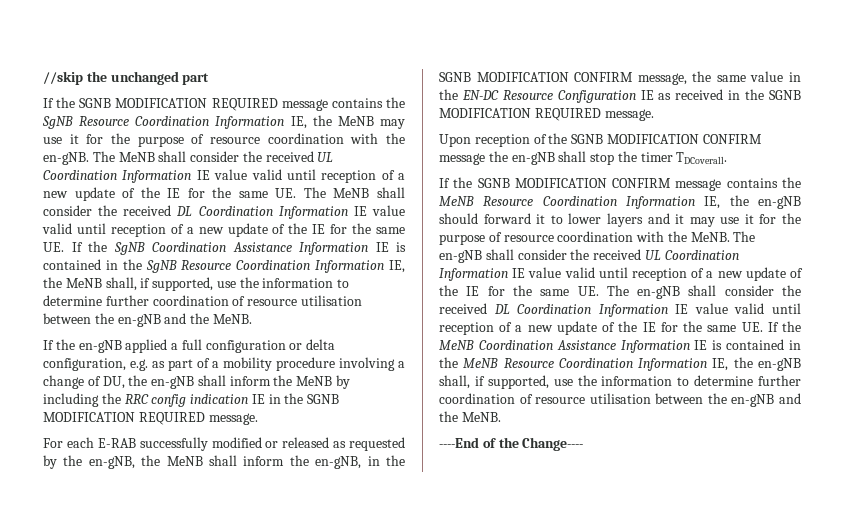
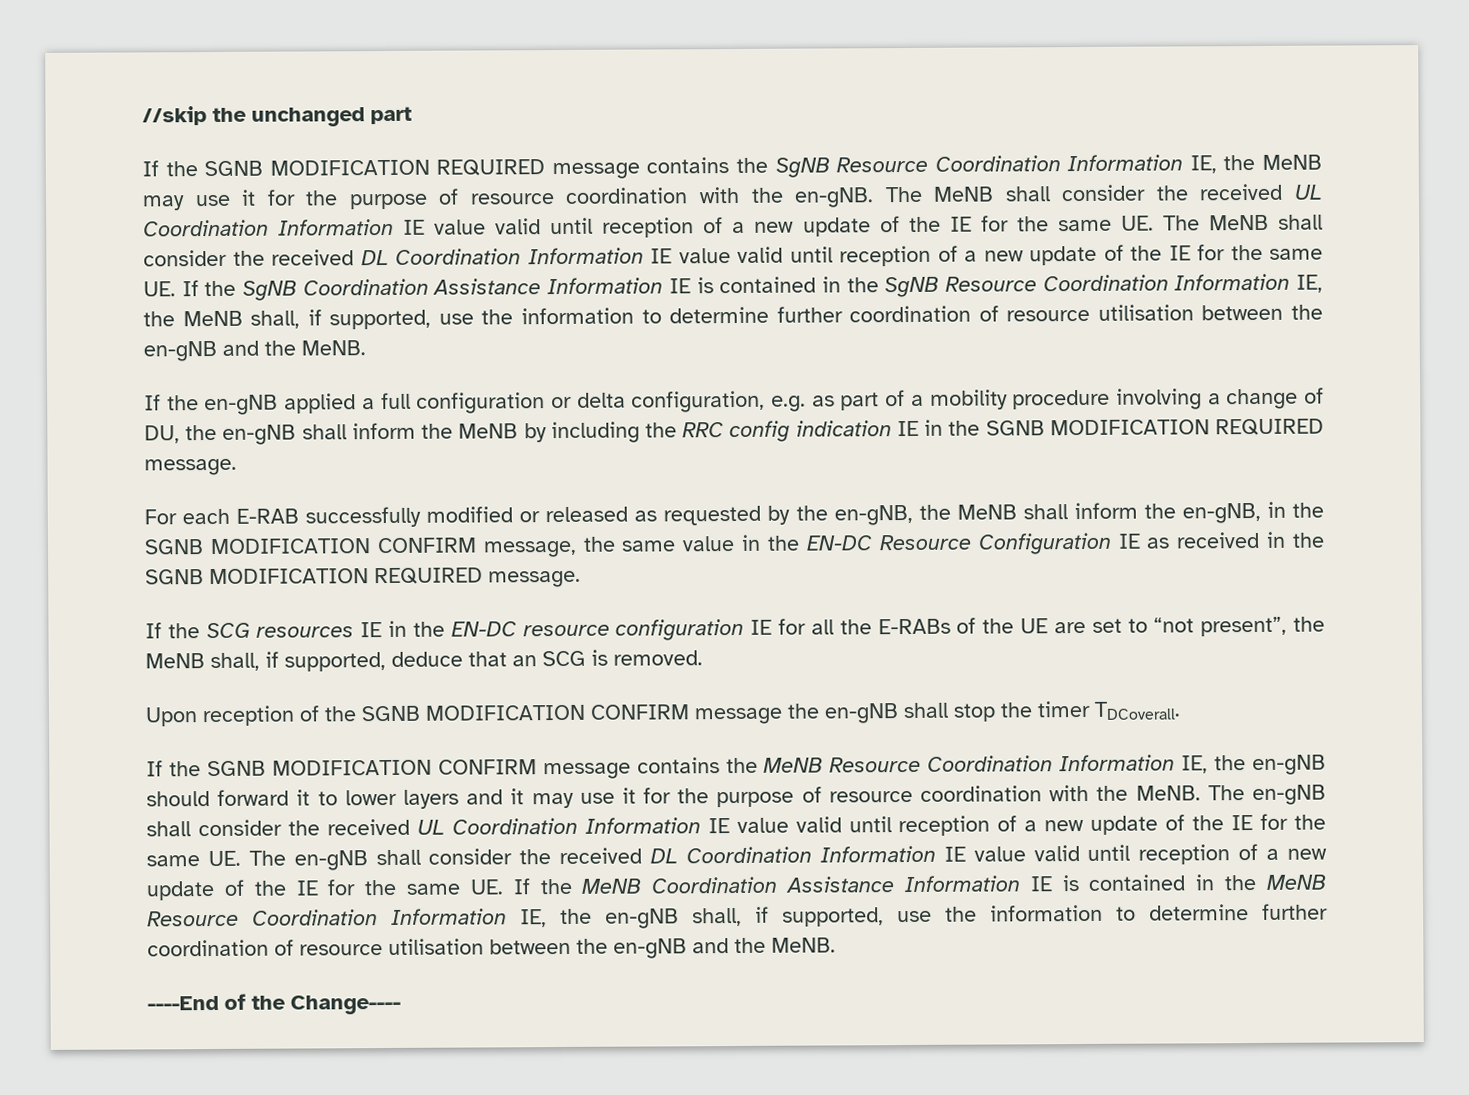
(654, 115) none -> [145,616,1326,641] [145,649,703,672] // If the SCG resources IE in the EN-DC resource configuration IE for all the E-RABs of the UE are set to “not present”, the MeNB shall, if supported, deduce that an SCG is removed.

